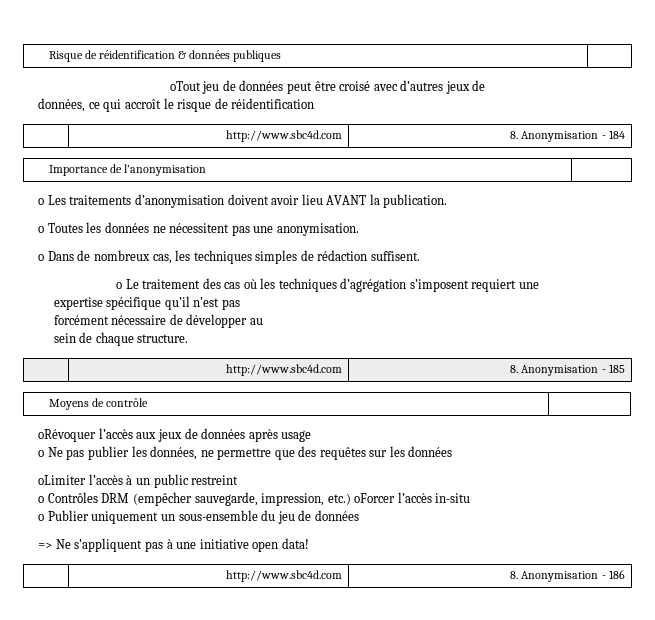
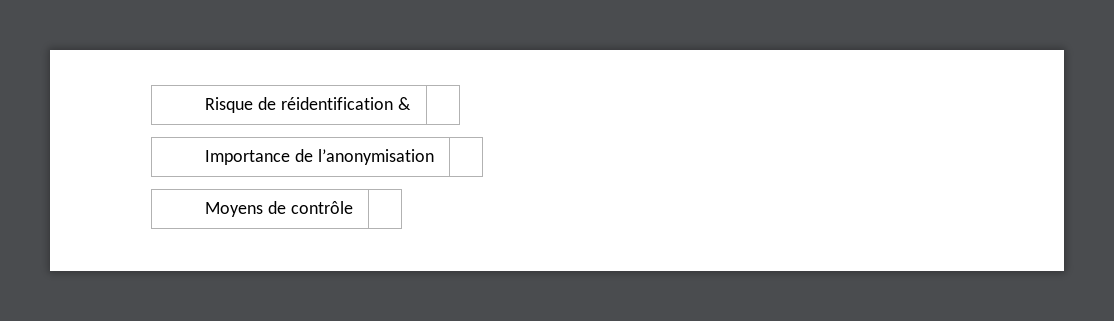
[189,50,282,62] [169,80,486,94] [38,98,315,112] [225,130,342,142] [510,130,625,142] [48,164,207,176] [38,194,448,208] [38,222,359,236] [38,250,420,264] [116,278,539,292] [53,296,240,310] [53,314,263,328] [53,332,189,346] [225,364,342,376] [510,364,625,376] [48,398,149,410] [38,428,312,442] [38,446,453,460] [38,474,239,488] [38,492,471,506] [38,510,359,524] [38,538,309,552] [225,570,342,582] [510,570,625,582] données publiques | // oTout jeu de données peut être croisé avec d’autres jeux de // données, ce qui accroît le risque de réidentification // | http://www.sbc4d.com | 8. Anonymisation - 184 // Importance de l’anonymisation | // o Les traitements d’anonymisation doivent avoir lieu AVANT la publication. // o Toutes les données ne nécessitent pas une anonymisation. // o Dans de nombreux cas, les techniques simples de rédaction suffisent. // o Le traitement des cas où les techniques d’agrégation s’imposent requiert une // expertise spécifique qu’il n’est pas // forcément nécessaire de développer au // sein de chaque structure. // | http://www.sbc4d.com | 8. Anonymisation - 185 // Moyens de contrôle | // oRévoquer l’accès aux jeux de données après usage // o Ne pas publier les données, ne permettre que des requêtes sur les données // oLimiter l’accès à un public restreint // o Contrôles DRM (empêcher sauvegarde, impression, etc.) oForcer l’accès in-situ // o Publier uniquement un sous-ensemble du jeu de données // => Ne s’appliquent pas à une initiative open data! // | http://www.sbc4d.com | 8. Anonymisation - 186 -> [205,149,434,165] [205,201,353,217] | // Importance de l’anonymisation | // Moyens de contrôle |

